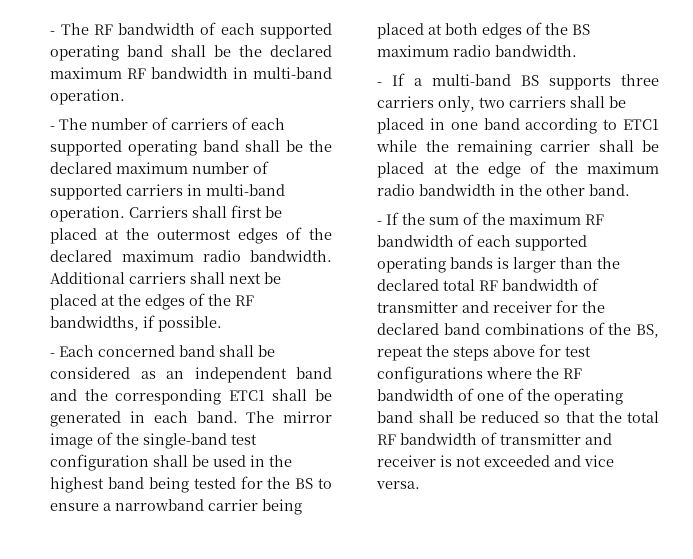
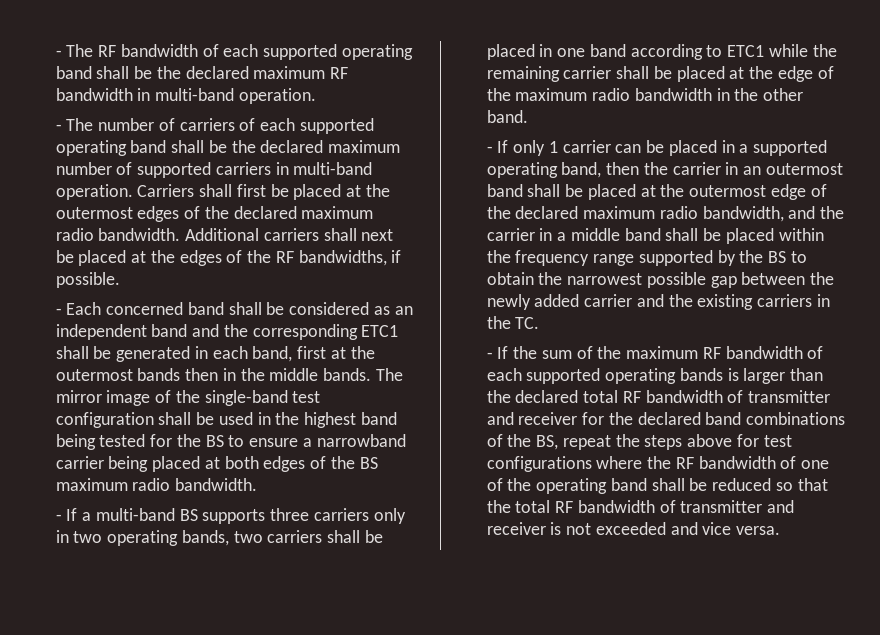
[196,411,238,423] band. -> [252,346,375,362] [55,368,372,381] band, first at the outermost bands then in the middle bands.
[438,96,476,112] only, -> [373,508,406,524] [55,530,229,546] only in two operating bands,
(631, 190) none -> [486,140,827,156] [486,162,843,178] [486,184,827,200] [486,206,845,222] [486,228,824,244] [486,250,807,266] [486,272,835,288] [486,294,830,310] [486,316,540,329] // - If only 1 carrier can be placed in a supported operating band, then the carrier in an outermost band shall be placed at the outermost edge of the declared maximum radio bandwidth, and the carrier in a middle band shall be placed within the frequency range supported by the BS to obtain the narrowest possible gap between the newly added carrier and the existing carriers in the TC.

